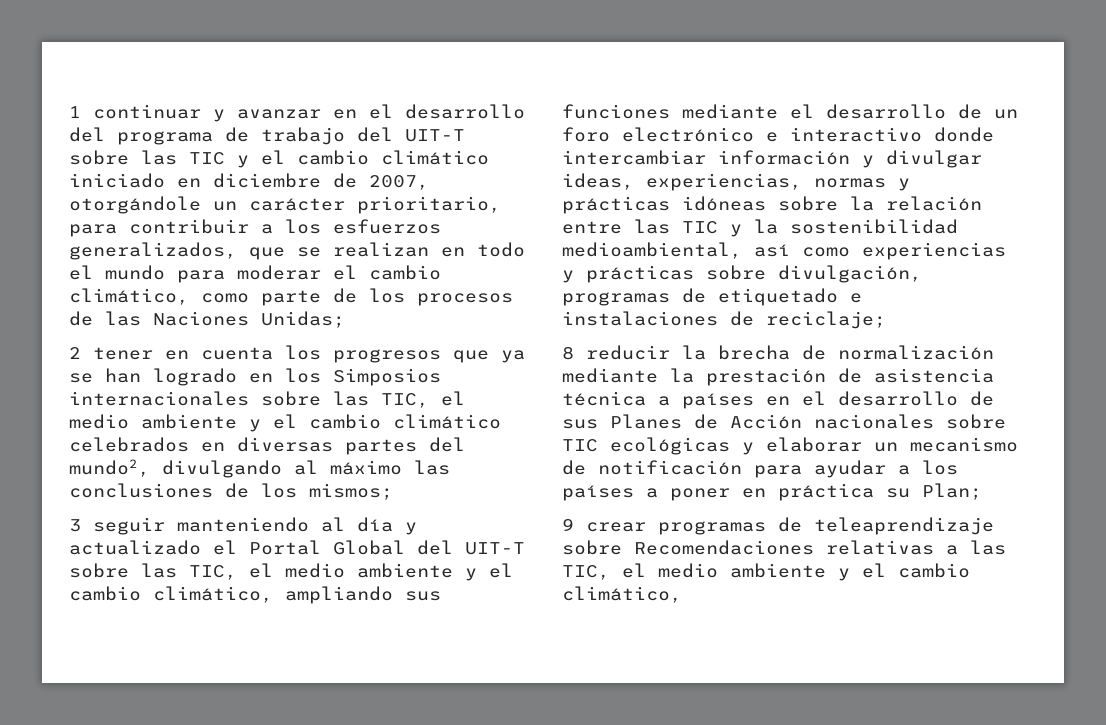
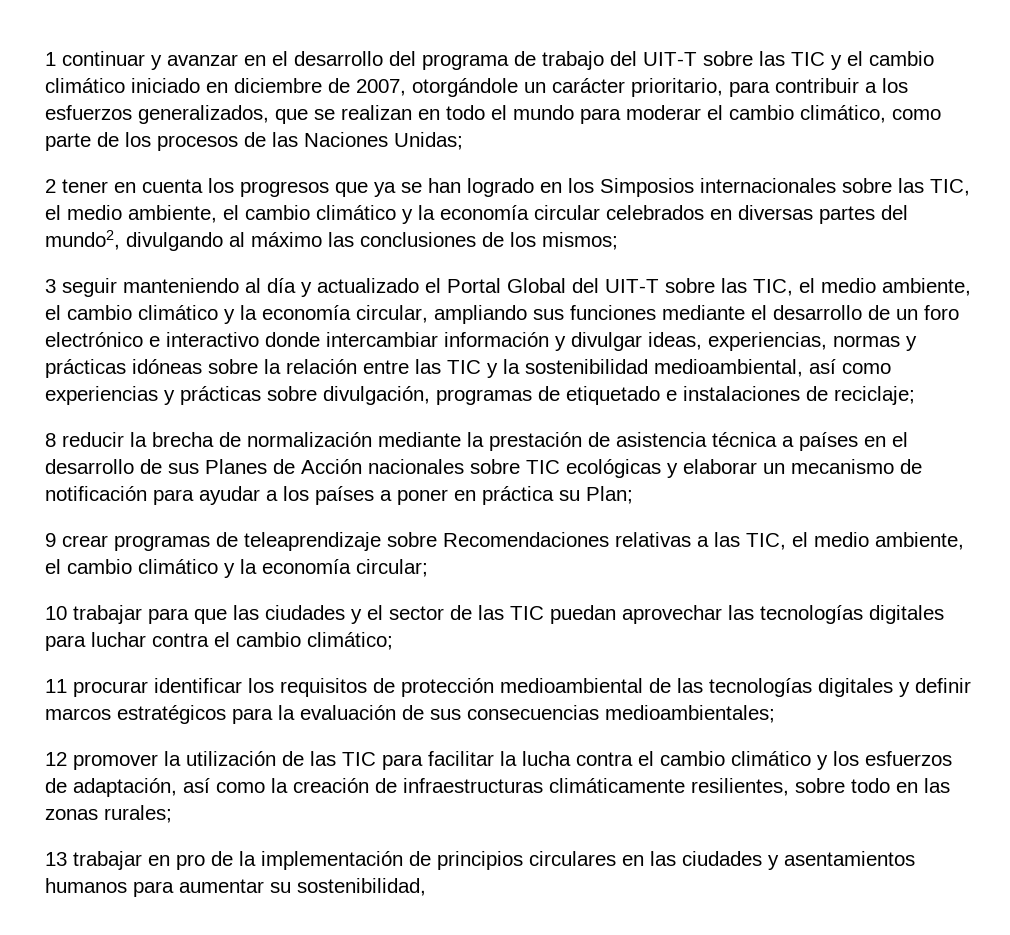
[141,414,501,432] ambiente y el cambio climático -> [128,205,600,224] ambiente, el cambio climático y la economía circular
[357,563,513,581] [69,586,273,603] ambiente y el cambio climático, -> [882,278,971,296] [45,305,428,324] ambiente, el cambio climático y la economía circular,
[730,563,970,581] [562,586,682,603] ambiente y el cambio climático, -> [875,532,964,550] [45,559,428,578] [45,605,944,624] [45,632,393,651] [45,678,971,697] [45,705,775,724] [45,751,952,770] [45,778,950,797] [45,805,172,823] [45,851,915,870] [45,878,426,897] ambiente, el cambio climático y la economía circular; // 10 trabajar para que las ciudades y el sector de las TIC puedan aprovechar las tecnologías digitales para luchar contra el cambio climático; // 11 procurar identificar los requisitos de protección medioambiental de las tecnologías digitales y definir marcos estratégicos para la evaluación de sus consecuencias medioambientales; // 12 promover la utilización de las TIC para facilitar la lucha contra el cambio climático y los esfuerzos de adaptación, así como la creación de infraestructuras climáticamente resilientes, sobre todo en las zonas rurales; // 13 trabajar en pro de la implementación de principios circulares en las ciudades y asentamientos humanos para aumentar su sostenibilidad,

